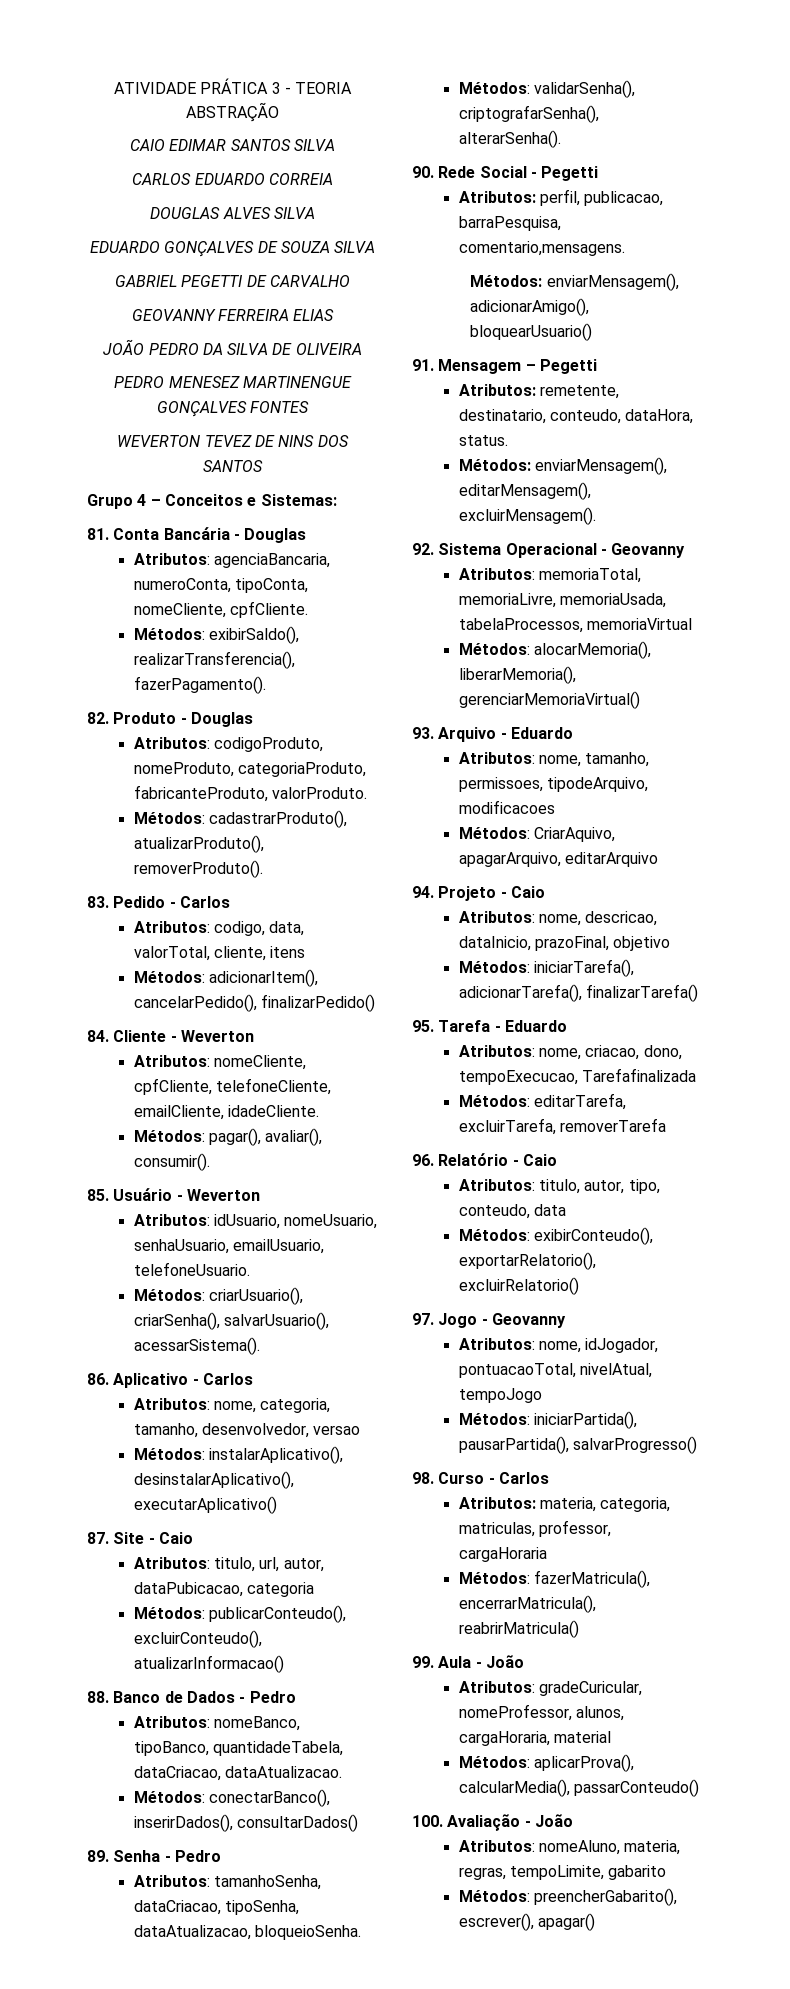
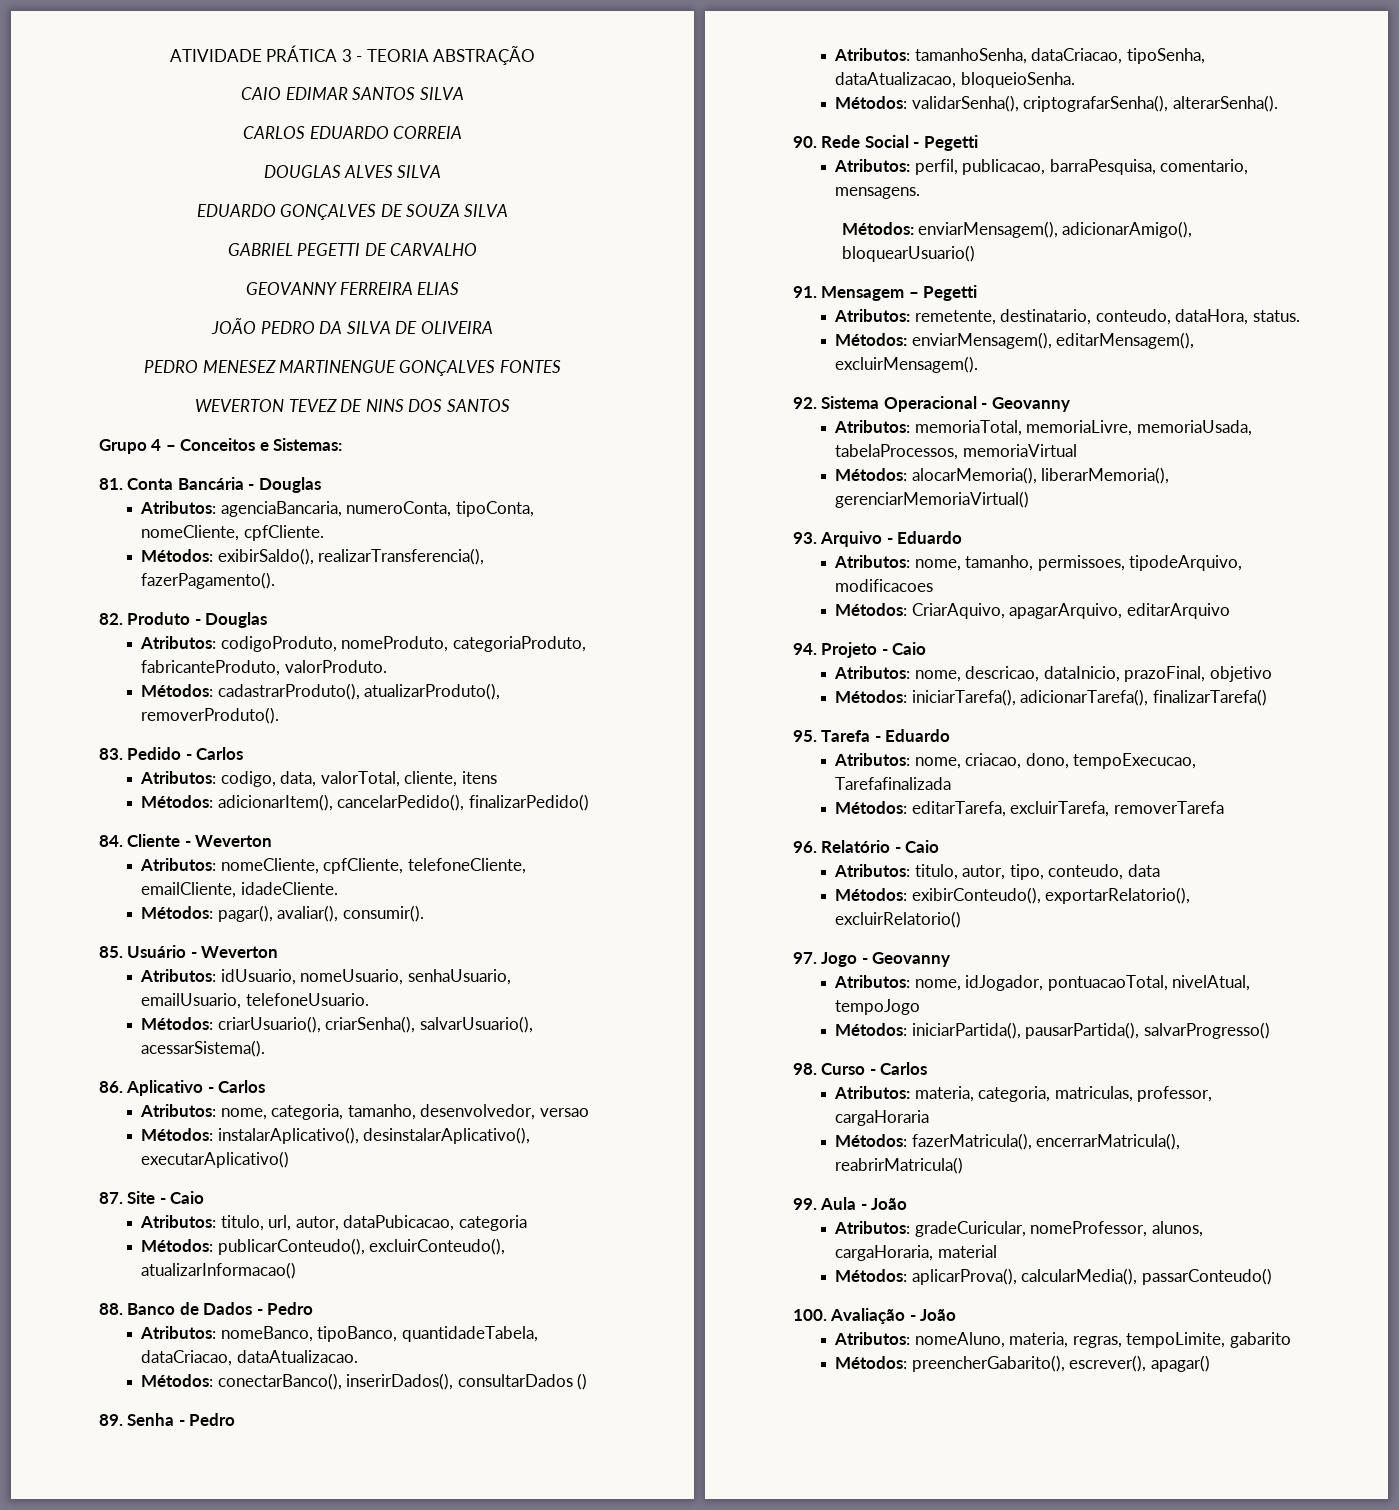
[237,1814,359,1832] consultarDados() -> [457,1373,588,1390] consultarDados ()
[458,241,625,256] comentario,mensagens. -> [1160,159,1249,175] [835,187,921,199] comentario, mensagens.

